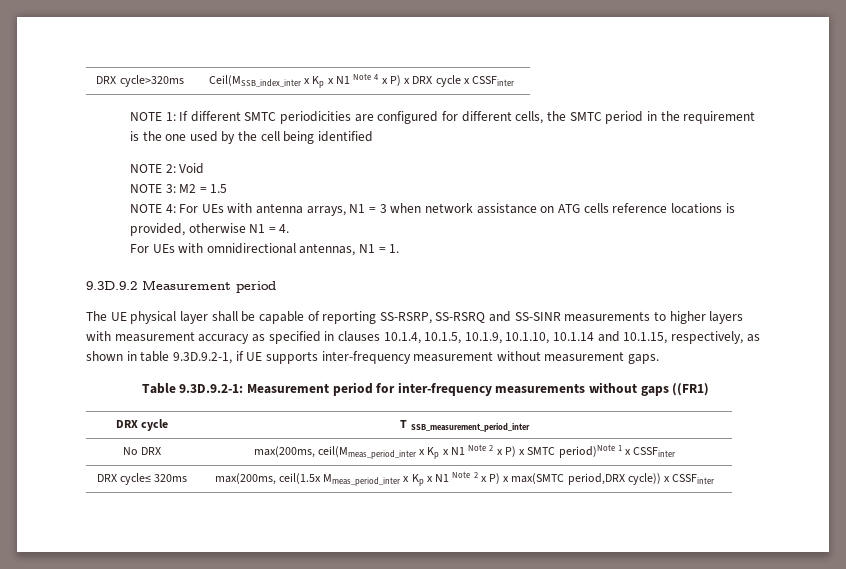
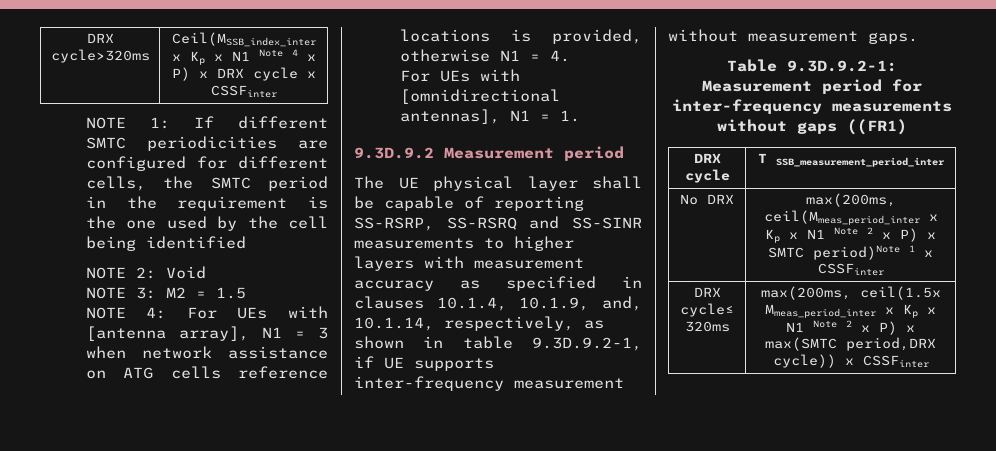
[256,203,346,216] antenna arrays, -> [85,326,249,341] [antenna array],
[206,243,356,256] omnidirectional antennas, -> [399,89,560,104] [399,109,500,124] [omnidirectional antennas],
[424,331,668,344] 10.1.5, 10.1.9, 10.1.10, 10.1.14 and 10.1.15, -> [519,296,642,311] [354,317,434,331] 10.1.9, and, 10.1.14,

